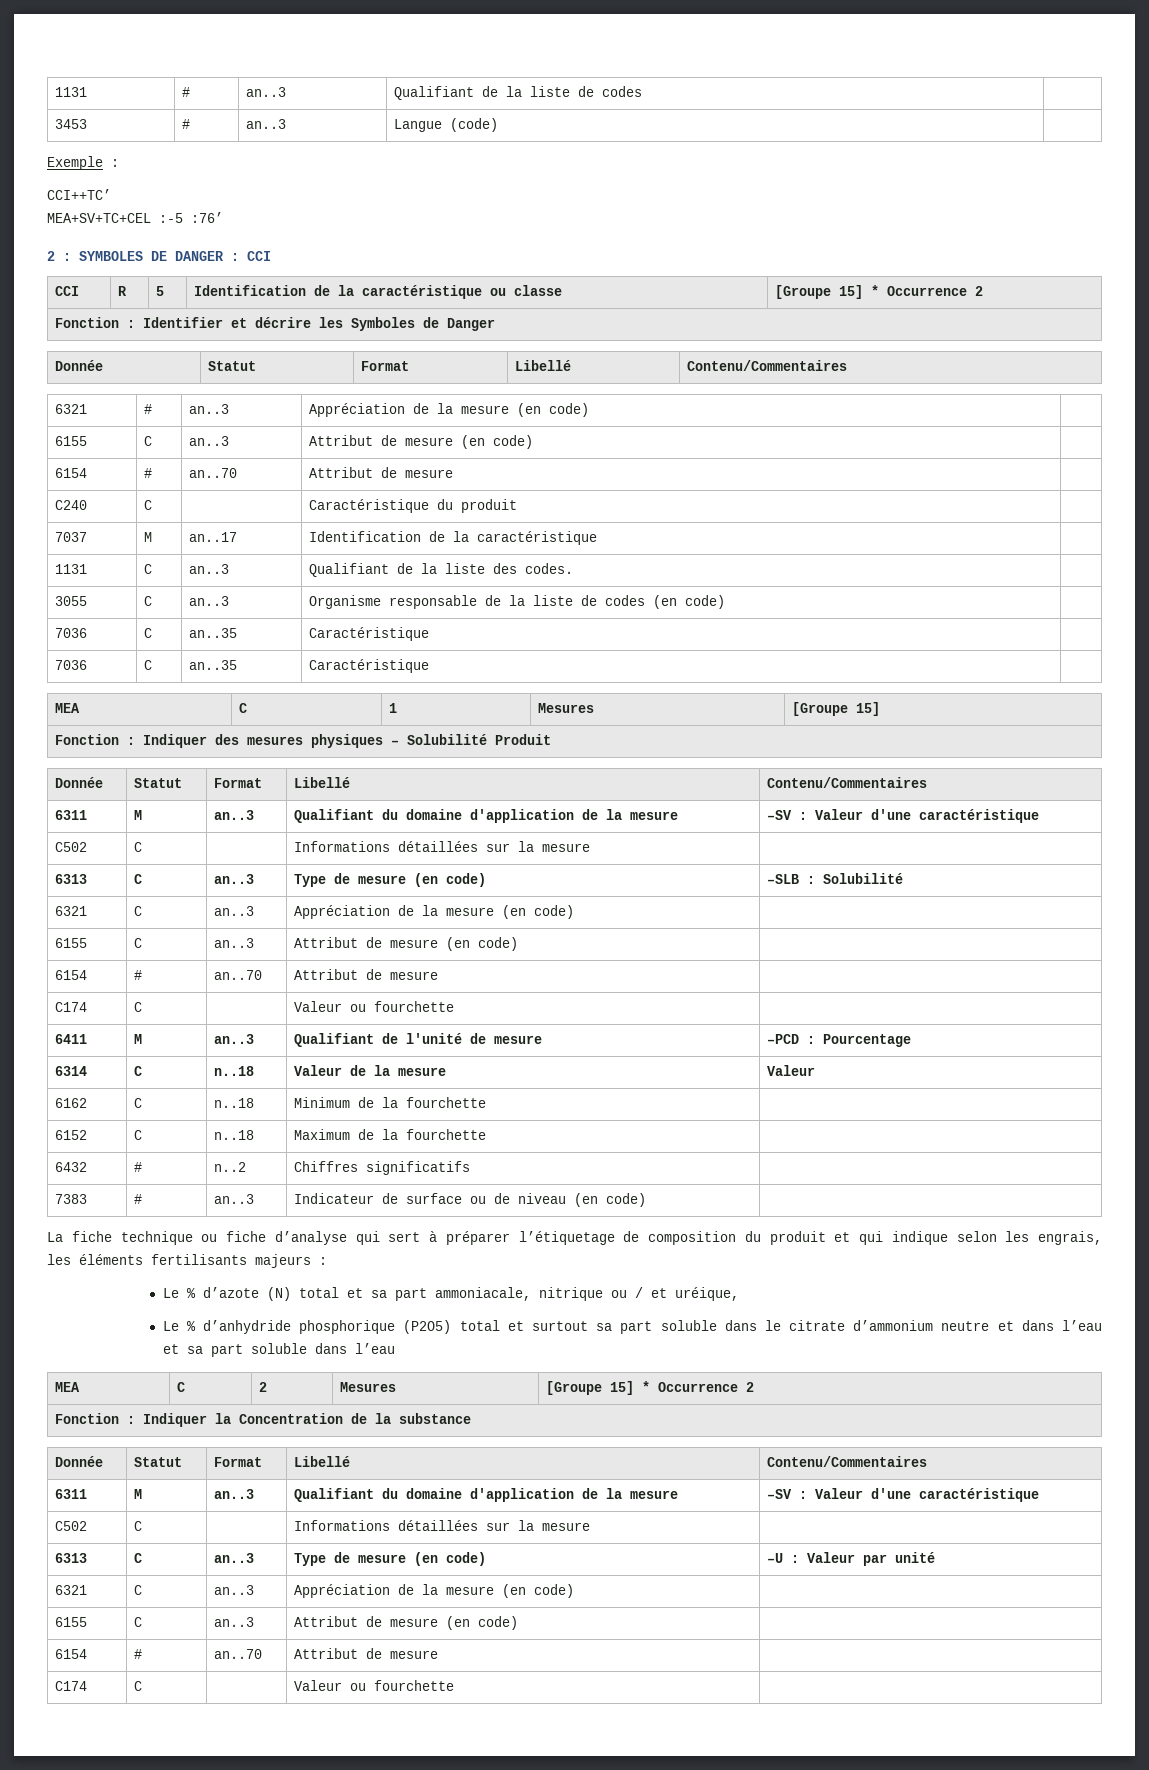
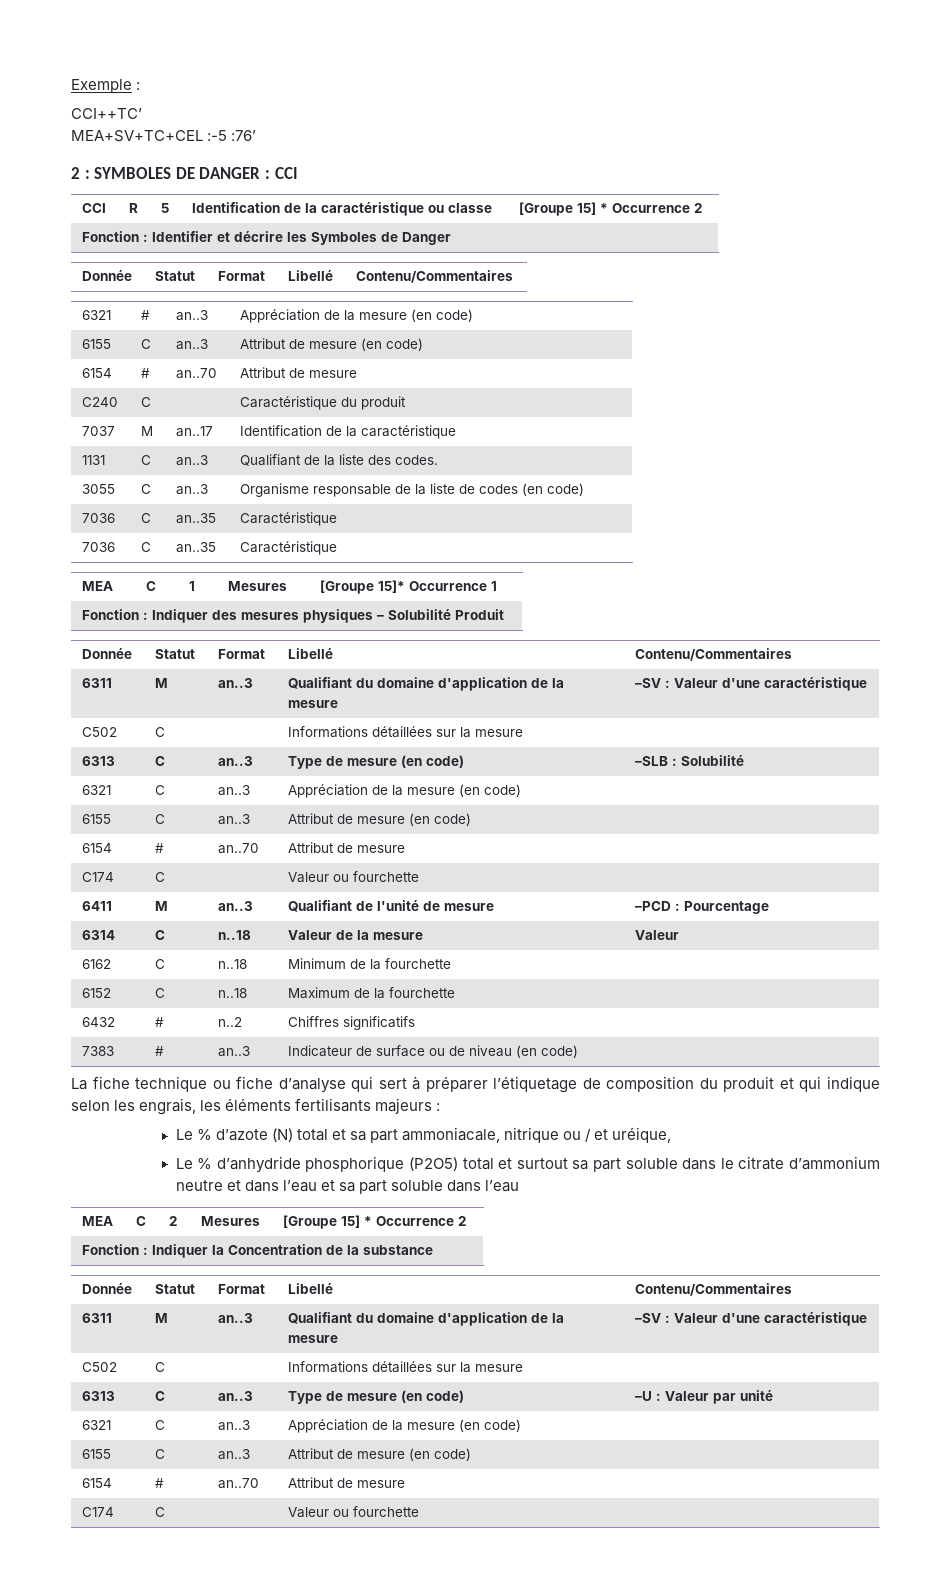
[54,87,87,97] [181,87,190,97] [245,87,286,97] [393,86,642,100] [54,119,87,129] [181,119,190,129] [245,119,286,129] [393,118,498,132] 1131 | # | an..3 | Qualifiant de la liste de codes | // 3453 | # | an..3 | Langue (code) | // -> (71, 86) none
[855,702,880,716] 15] -> [378,580,498,593] 15]* Occurrence 1

